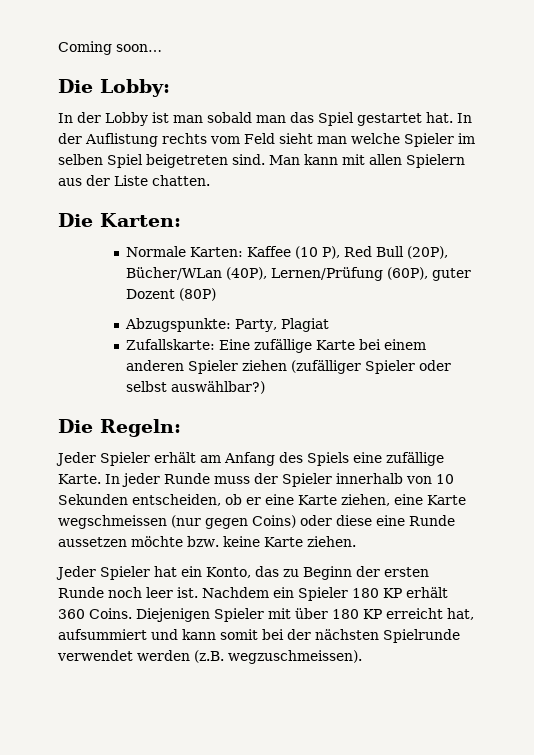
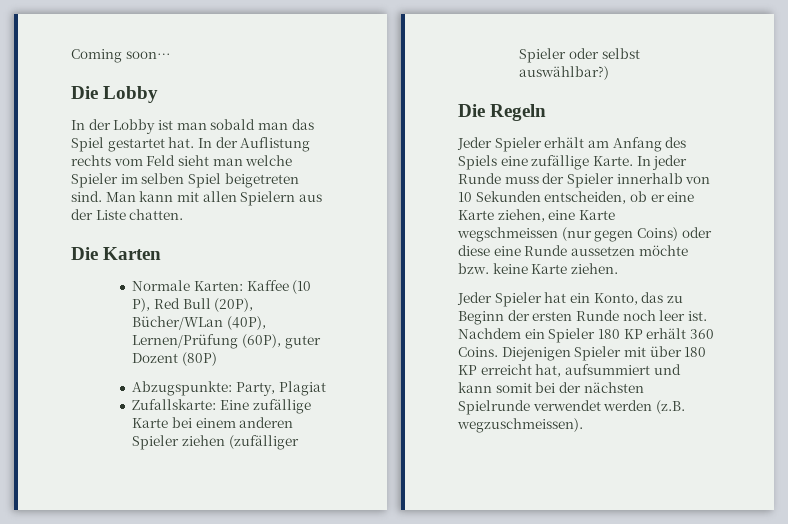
[100,79,170,97] Lobby: -> [103,86,159,103] Lobby
[100,213,181,227] Karten: -> [103,247,162,260] Karten
[100,419,181,437] Regeln: -> [490,104,547,121] Regeln

